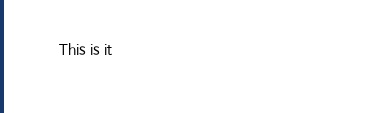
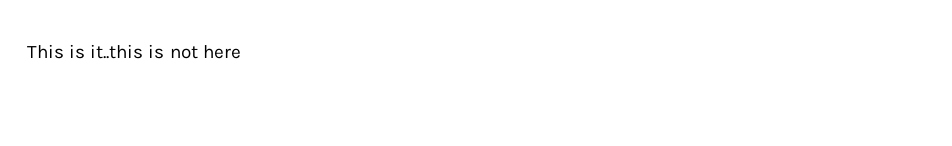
[103,44,112,56] it -> [90,44,241,59] it..this is not here

